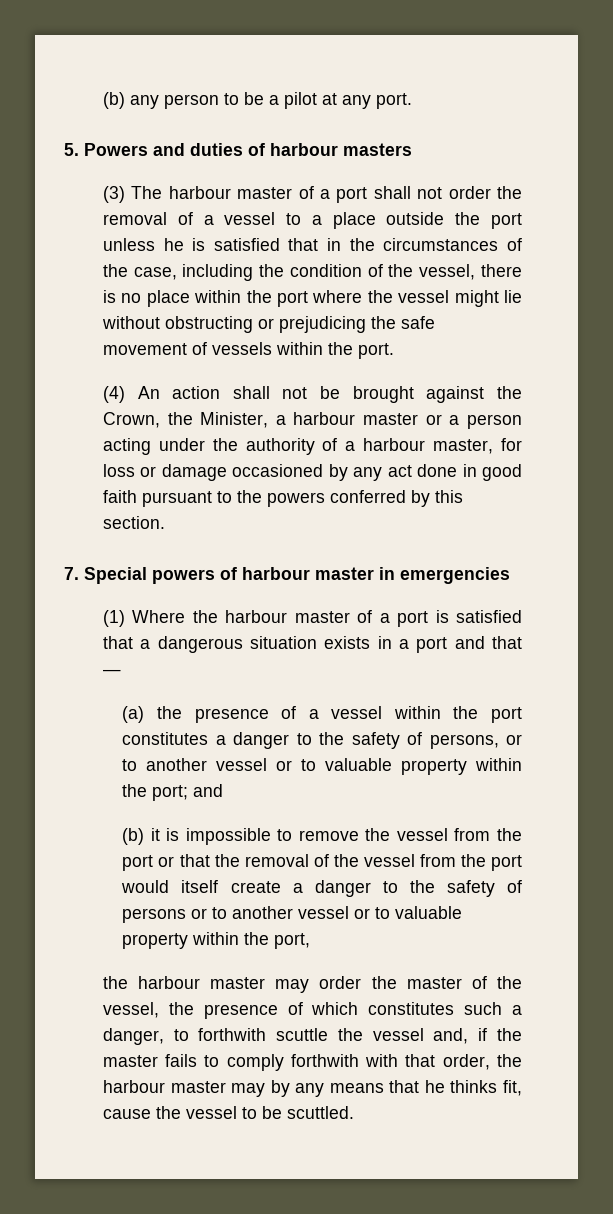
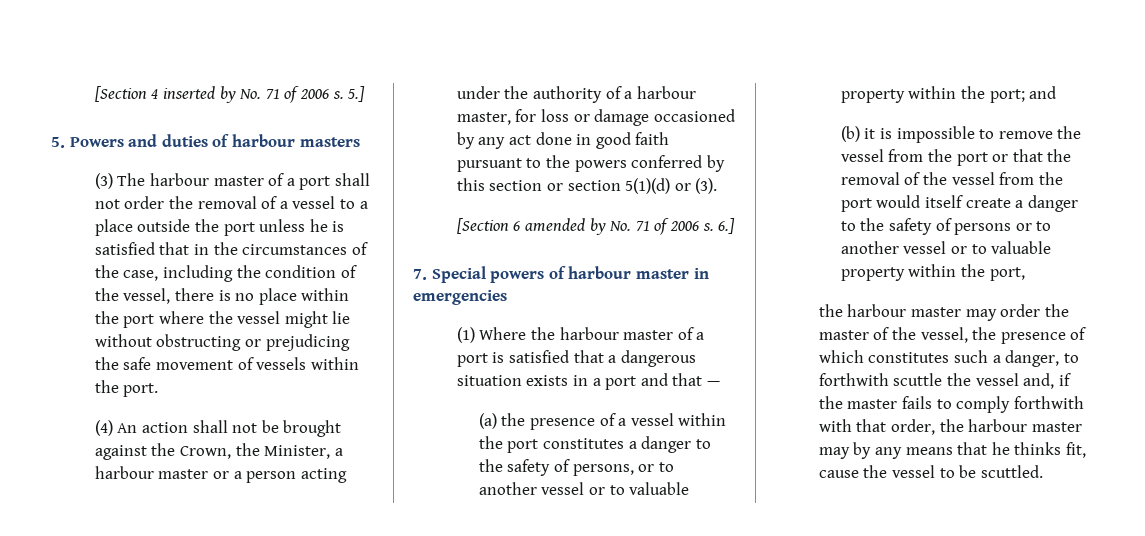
[102,92,412,109] (b) any person to be a pilot at any port. -> [94,86,366,103] [Section 4 inserted by No. 71 of 2006 s. 5.]
[102,516,165,529] section. -> [489,178,718,194] [456,218,736,235] section or section 5(1)(d) or (3). // [Section 6 amended by No. 71 of 2006 s. 6.]

